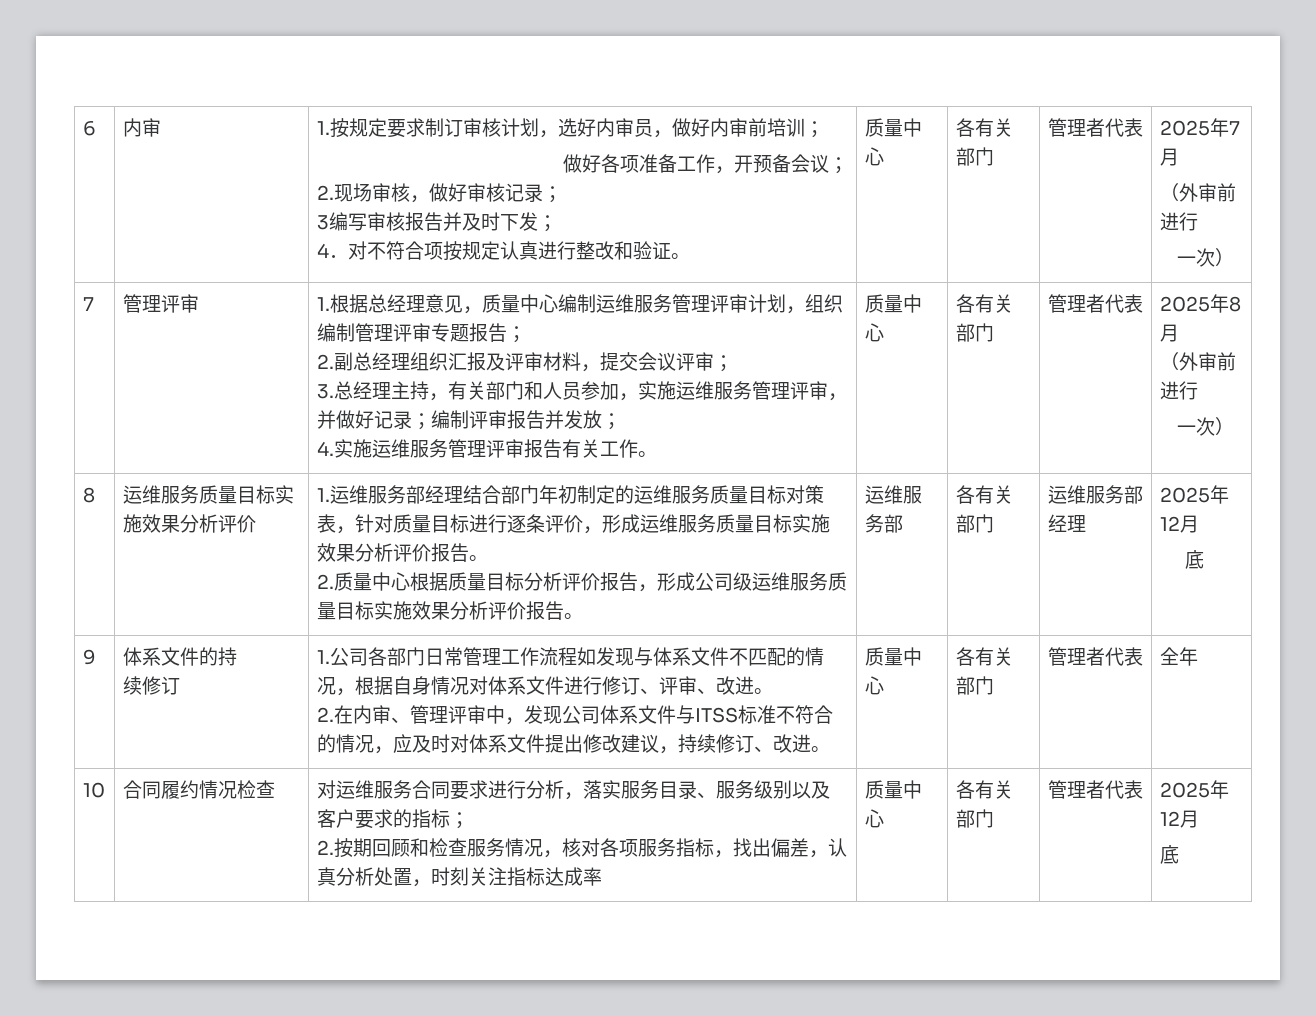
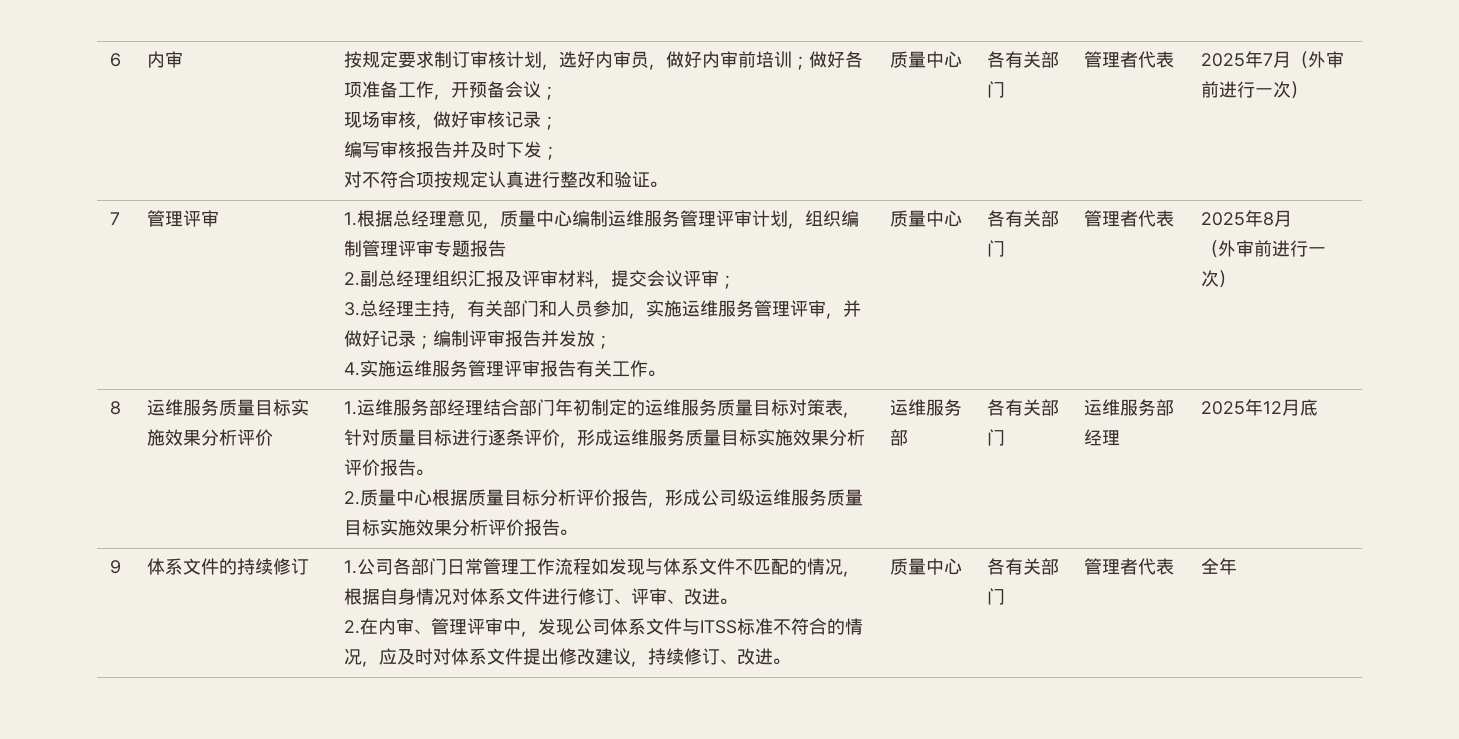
[316,121,330,135] 1. -> (183, 59) none
(824, 129) // -> (809, 63) none
[316,185,334,200] 2. -> (558, 93) none
[316,215,329,230] 3 -> (558, 123) none
[316,243,348,258] 4． -> (559, 153) none
[1159,183,1236,202] [1159,212,1198,231] // （外审前进行 // -> [1290,51,1344,69] [1200,81,1255,98] （外审前进行
[506,326,526,343] ； -> (506, 248) none
(1198, 390) // -> (1308, 248) none
(1199, 524) // -> (1300, 407) none
(237, 656) // -> (255, 566) none
[82,782,105,798] [122,780,275,799] [316,780,830,800] [316,809,469,829] [316,838,847,858] [316,867,602,887] [864,780,922,799] [864,809,884,828] [955,780,1013,799] [955,809,994,828] [1047,780,1143,799] [1159,780,1229,799] [1159,810,1199,828] [1159,845,1179,864] // 10 | 合同履约情况检查 | 对运维服务合同要求进行分析，落实服务目录、服务级别以及客户要求的指标； // 2.按期回顾和检查服务情况，核对各项服务指标，找出偏差，认真分析处置，时刻关注指标达成率 | 质量中心 | 各有关部门 | 管理者代表 | 2025年12月 // 底 -> (1237, 566) none

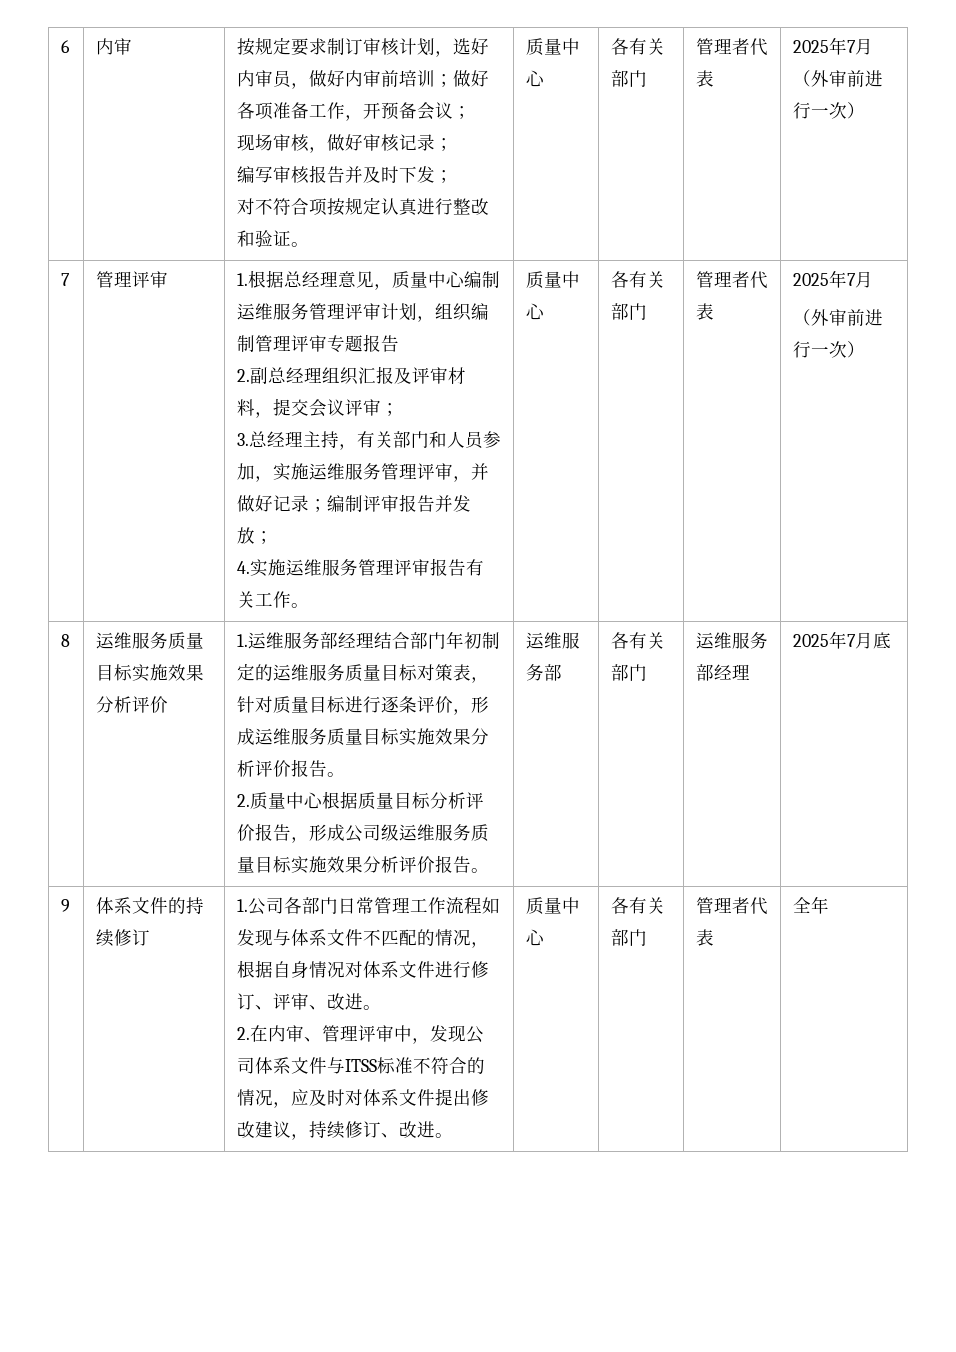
[1262,212,1274,226] 8 -> [846,273,856,286] 7
[1262,401,1282,414] 12 -> [846,634,856,647] 7

